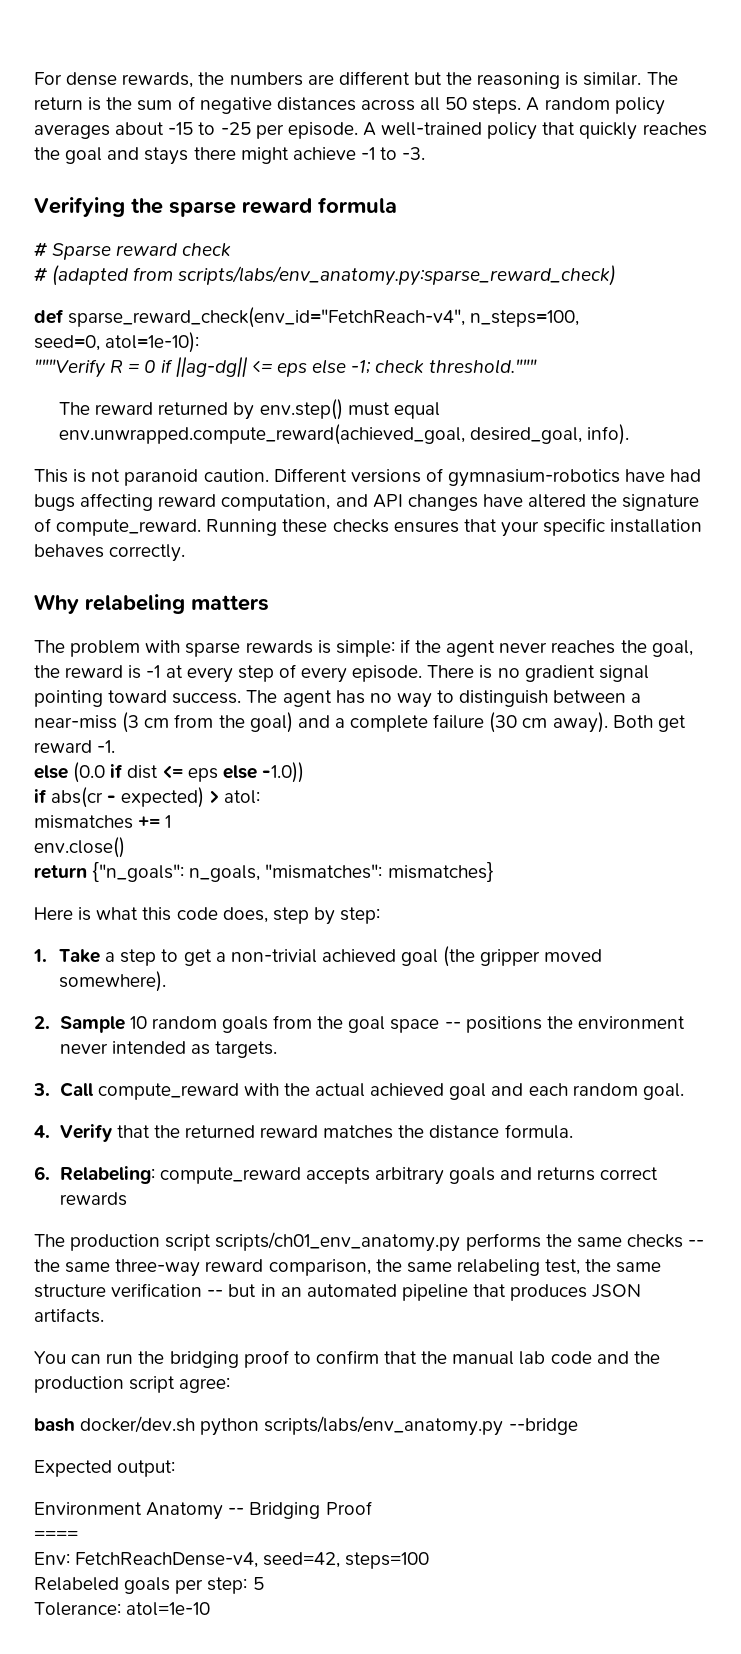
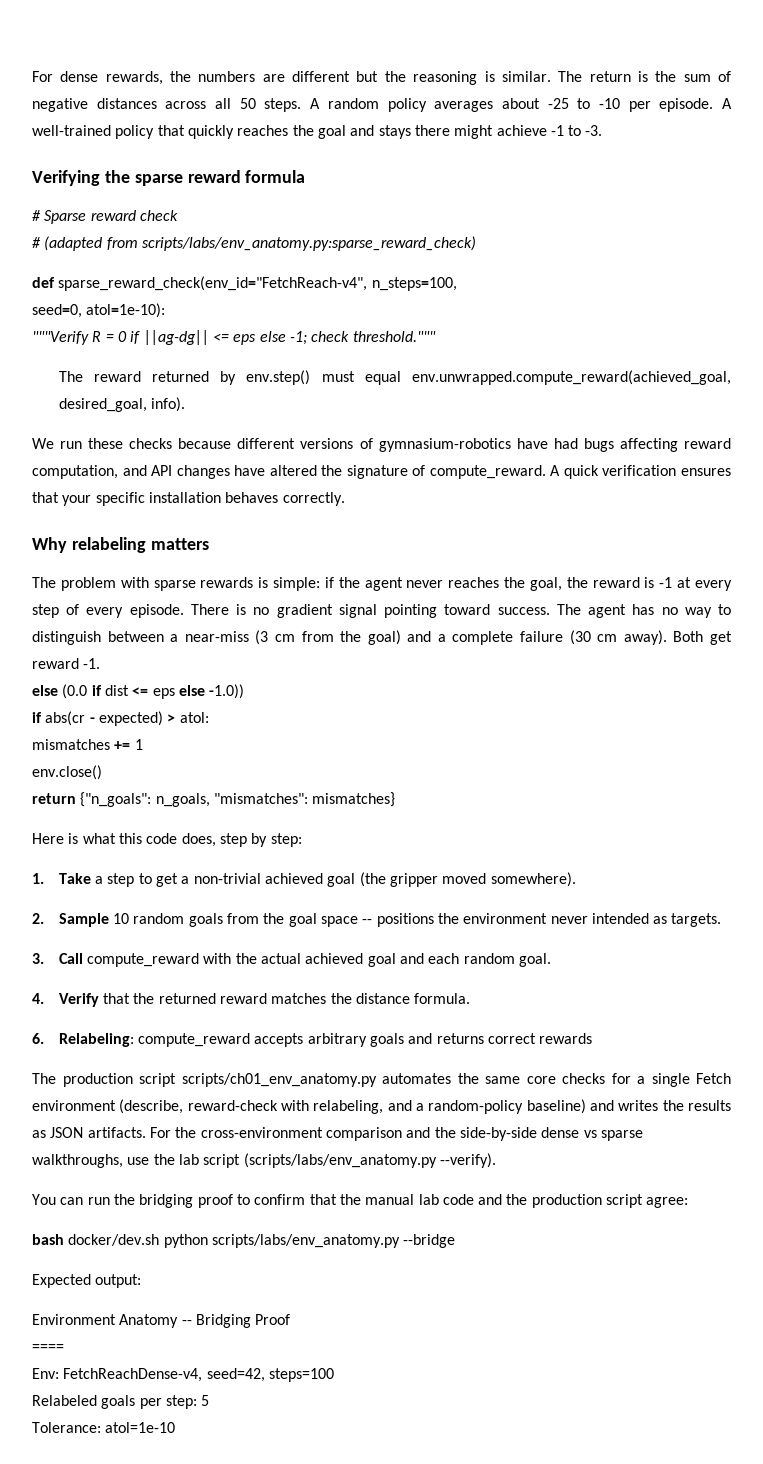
[168,122,251,135] -15 to -25 -> [547,98,620,109] -25 to -10
[34,468,347,486] This is not paranoid caution. Different -> [32,438,296,449] We run these checks because different
[206,519,389,536] Running these checks -> [550,465,677,479] A quick verification
[465,1233,705,1251] [34,1259,662,1277] [34,1283,642,1301] [34,1308,104,1323] performs the same checks -- the same three-way reward comparison, the same relabeling test, the same structure verification -- but in an automated pipeline that produces JSON artifacts. -> [382,1073,731,1087] [32,1099,731,1114] [32,1127,643,1141] [32,1153,496,1168] automates the same core checks for a single Fetch environment (describe, reward-check with relabeling, and a random-policy baseline) and writes the results as JSON artifacts. For the cross-environment comparison and the side-by-side dense vs sparse walkthroughs, use the lab script (scripts/labs/env_anatomy.py --verify).

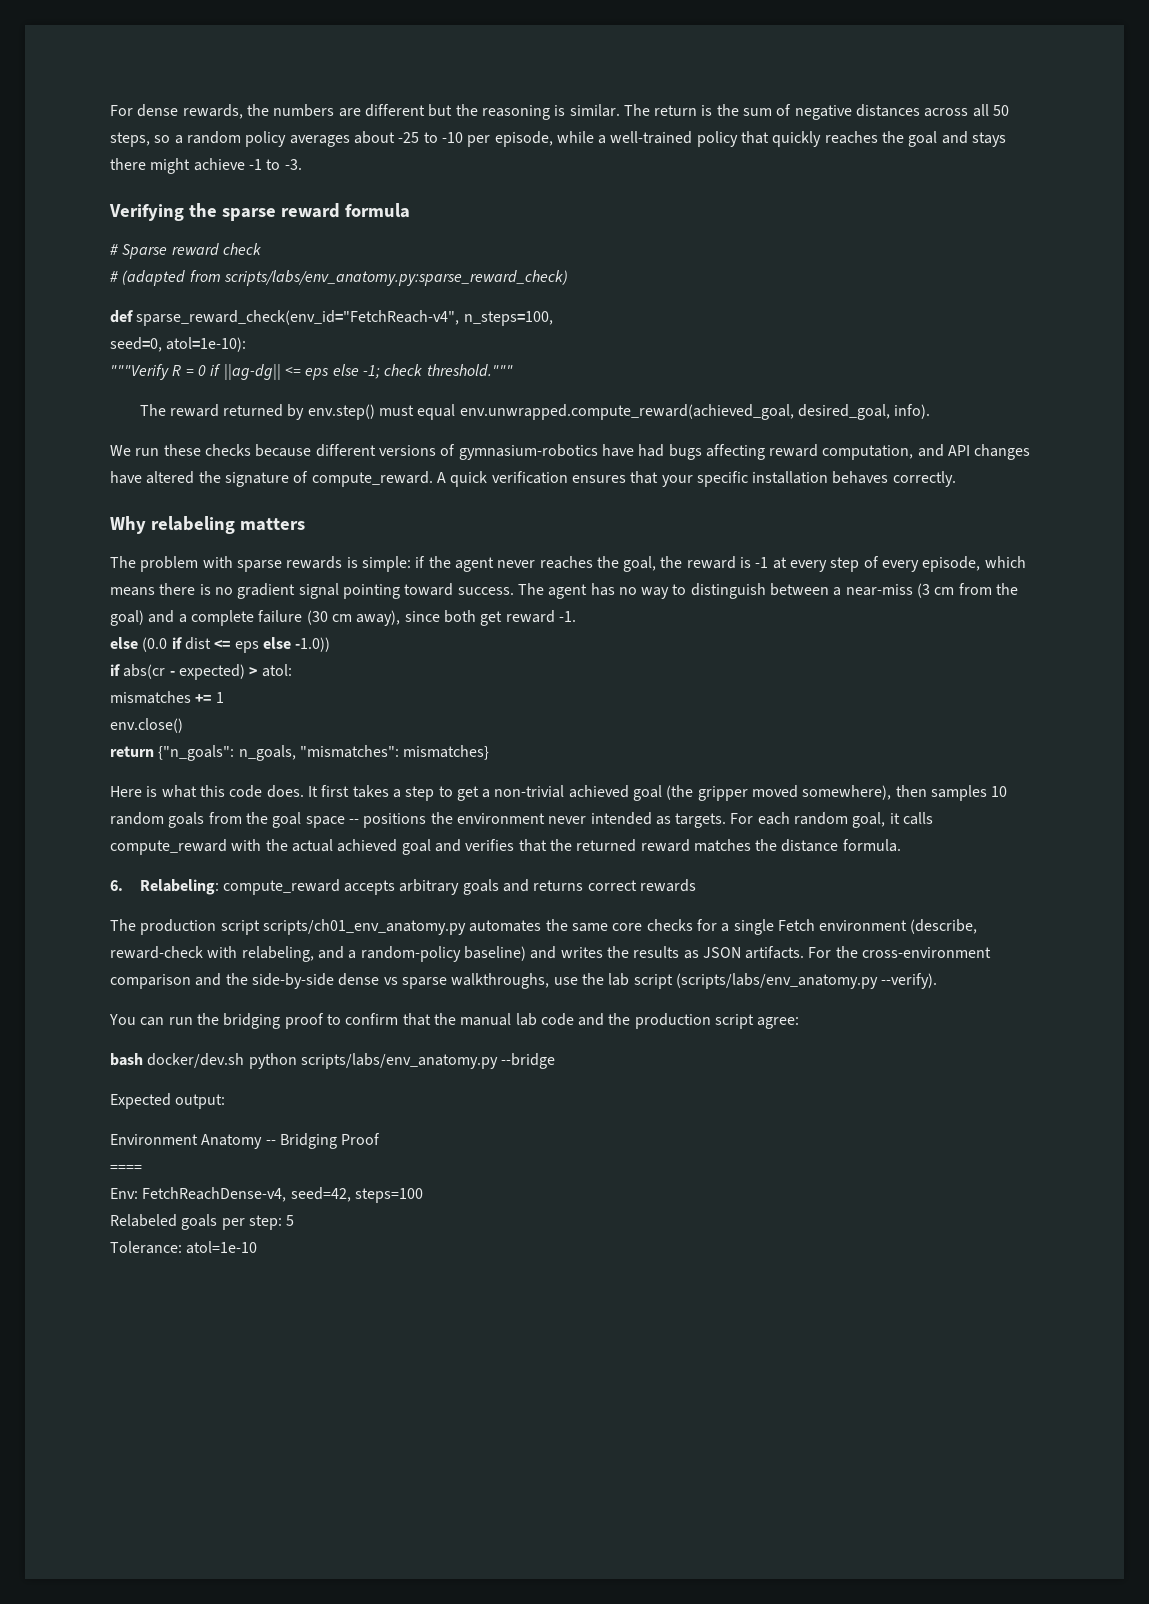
[264,98,321,112] steps. A -> [110,132,183,147] steps, so a
[659,98,732,112] episode. A -> [494,131,607,147] episode, while a
[129,604,229,618] episode. There -> [922,556,1026,572] [110,583,196,596] episode, which means there
[623,630,704,645] away). Both -> [356,610,476,626] away), since both
[181,833,302,847] [32,873,91,884] does, step by step: // 1. Take -> [266,785,389,798] does. It first takes
[490,872,576,887] [32,913,109,927] somewhere). // 2. Sample -> [802,785,988,801] somewhere), then samples
[32,953,83,964] // 3. Call -> [730,812,934,828] For each random goal, it calls
[428,953,551,967] [32,993,99,1007] each random goal. // 4. Verify -> [465,839,515,851] verifies

